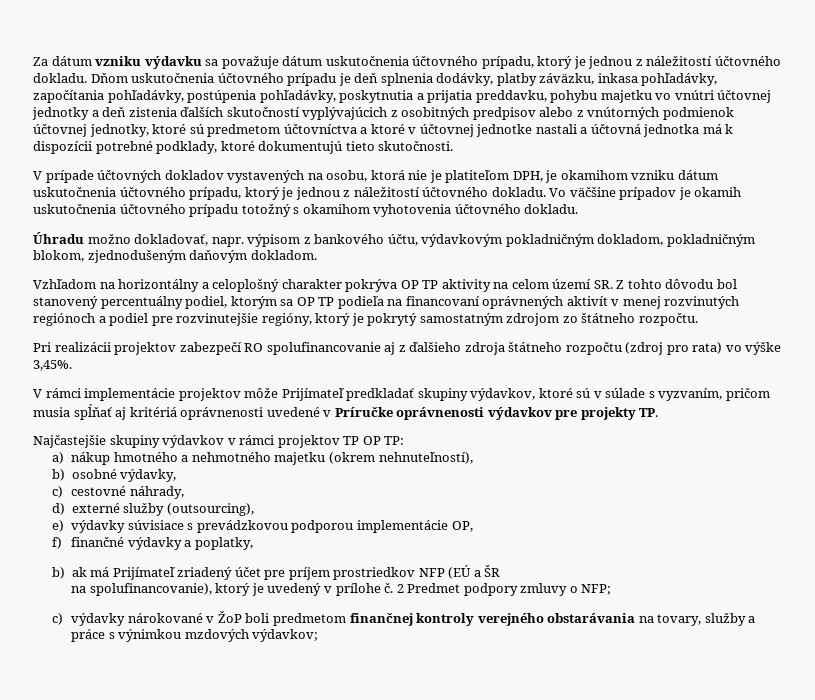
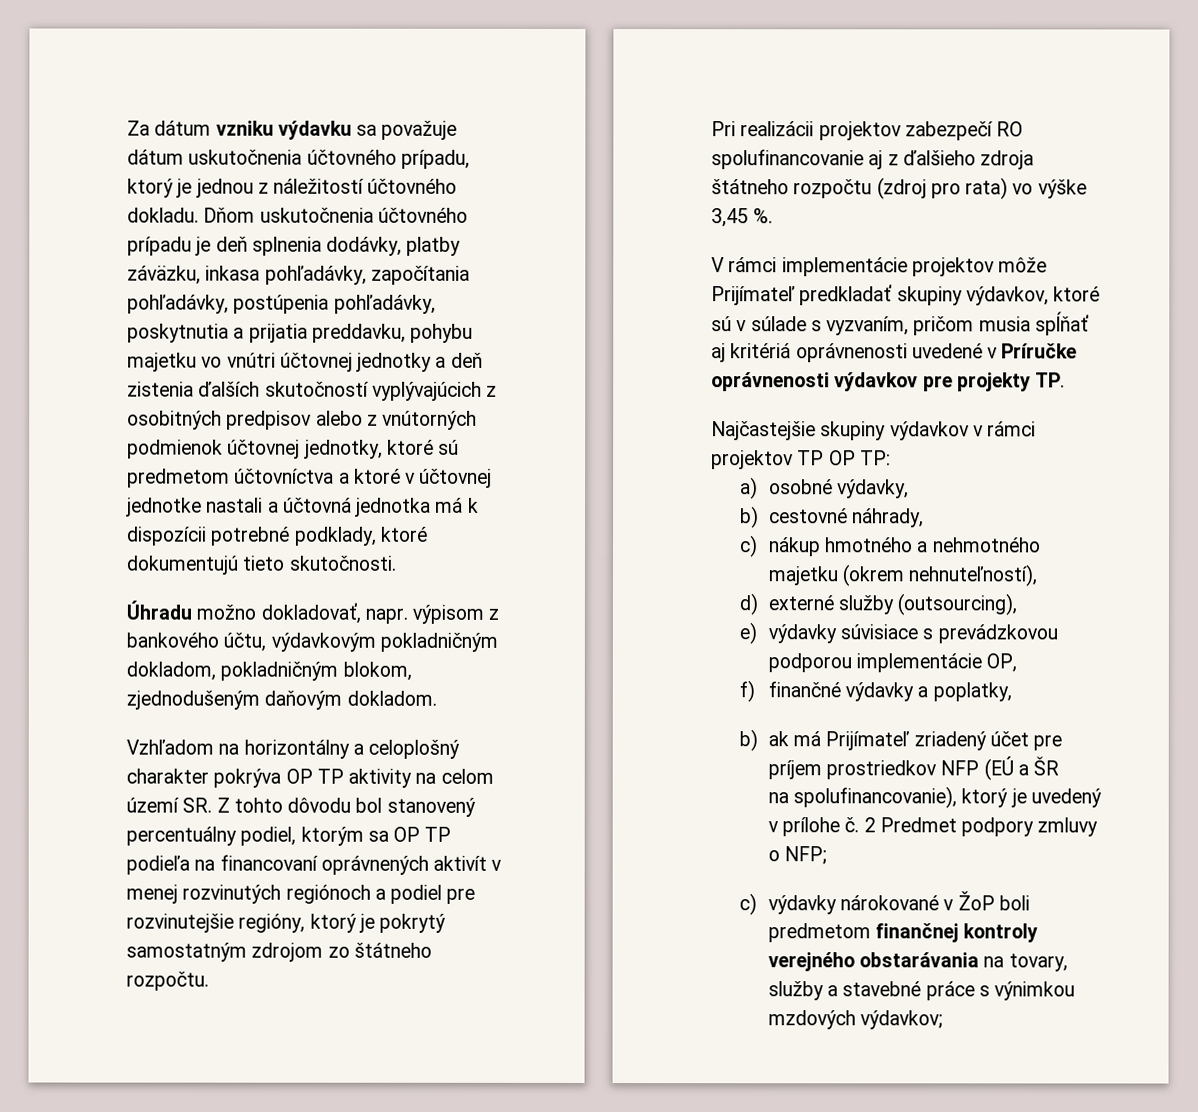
[33,170,718,183] [33,187,742,200] [33,204,579,217] // V prípade účtovných dokladov vystavených na osobu, ktorá nie je platiteľom DPH, je okamihom vzniku dátum uskutočnenia účtovného prípadu, ktorý je jednou z náležitostí účtovného dokladu. Vo väčšine prípadov je okamih uskutočnenia účtovného prípadu totožný s okamihom vyhotovenia účtovného dokladu. -> (397, 563) none
[33,360,72,371] 3,45%. -> [711,208,774,228] 3,45 %.
(65, 458) none -> [768,479,910,499] [739,506,925,529] [738,535,758,558] osobné výdavky, // b) cestovné náhrady, // c)
[52,469,177,482] [52,486,184,499] // b) osobné výdavky, // c) cestovné náhrady, -> (1038, 575) none
(756, 619) none -> [842,981,922,997] stavebné

